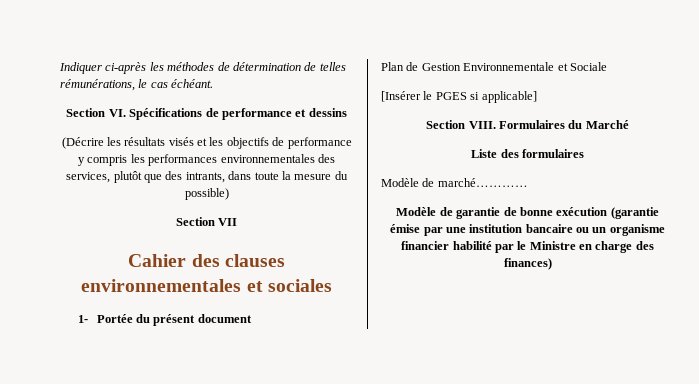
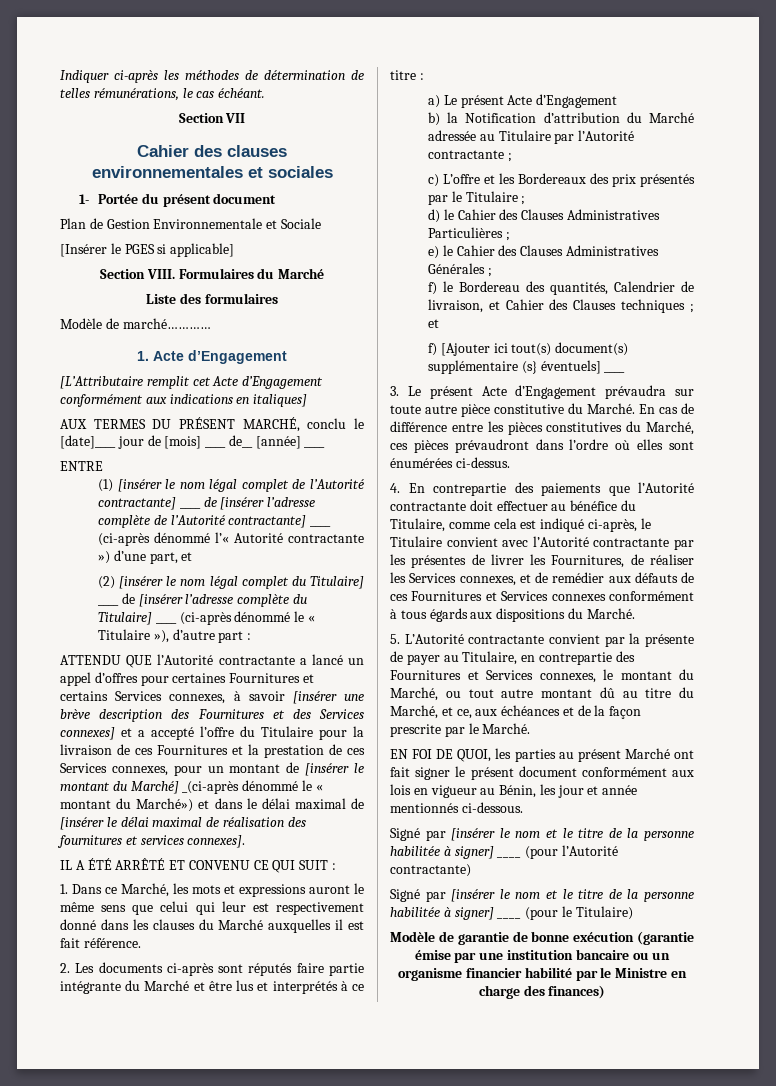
[66,108,347,120] [61,137,352,149] [78,154,335,166] [66,171,348,183] [184,188,229,200] // Section VI. Spécifications de performance et dessins // (Décrire les résultats visés et les objectifs de performance y compris les performances environnementales des services, plutôt que des intrants, dans toute la mesure du possible) -> (266, 93) none
(528, 182) none -> [137,350,287,364] [60,376,324,389] [60,394,308,407] [60,417,364,432] [60,435,326,449] [60,461,103,471] [97,479,364,492] [97,497,201,510] [203,497,316,510] [97,515,332,528] [97,532,364,546] [97,550,193,564] [97,576,364,589] [97,604,119,606] [121,593,307,607] [97,611,315,625] [97,629,252,643] [60,654,364,668] [60,672,314,686] [60,691,364,704] [60,709,364,722] [60,726,364,740] [60,744,365,758] [60,762,364,776] [60,780,323,794] [60,798,364,812] [60,817,306,830] [57,835,246,848] [60,858,337,873] [60,883,364,897] [60,901,364,915] [60,919,364,933] [60,938,141,948] [60,962,364,976] [60,980,365,994] [390,70,424,80] [427,94,618,108] [427,112,694,126] [427,130,635,144] [427,150,512,162] [427,173,695,187] [427,191,526,205] [427,209,660,223] [427,227,510,241] [427,245,659,259] [427,263,492,277] [427,281,694,295] [427,299,694,313] [427,319,439,328] [427,342,629,356] [427,360,626,374] [390,385,694,399] [390,403,694,417] [390,421,694,435] [390,439,694,453] [390,457,510,468] [390,482,694,496] [390,500,636,511] [390,518,651,532] [390,536,694,550] [390,554,694,568] [390,572,694,586] [390,591,694,601] [390,608,635,622] [390,633,694,647] [390,651,635,665] [390,669,694,683] [390,687,694,701] [390,705,642,719] [390,723,531,737] [390,748,694,762] [390,766,694,780] [390,784,638,798] [390,802,523,813] [390,828,694,841] [390,845,618,859] [390,864,471,877] [390,889,694,902] [390,906,633,920] // 1. Acte d’Engagement // [L’Attributaire remplit cet Acte d’Engagement conformément aux indications en italiques] // AUX TERMES DU PRÉSENT MARCHÉ, conclu le [date]____ jour de [mois] ____ de__ [année] ____ // ENTRE // (1) [insérer le nom légal complet de l’Autorité contractante] ____ de [insérer l’adresse complète de l’Autorité contractante] ____ (ci-après dénommé l’« Autorité contractante ») d’une part, et // (2) [insérer le nom légal complet du Titulaire] ____ de [insérer l’adresse complète du Titulaire] ____ (ci-après dénommé le « Titulaire »), d’autre part : // ATTENDU QUE l’Autorité contractante a lancé un appel d’offres pour certaines Fournitures et certains Services connexes, à savoir [insérer une brève description des Fournitures et des Services connexes] et a accepté l’offre du Titulaire pour la livraison de ces Fournitures et la prestation de ces Services connexes, pour un montant de [insérer le montant du Marché] _(ci-après dénommé le « montant du Marché») et dans le délai maximal de [insérer le délai maximal de réalisation des fournitures et services connexes]. // IL A ÉTÉ ARRÊTÉ ET CONVENU CE QUI SUIT : // 1. Dans ce Marché, les mots et expressions auront le même sens que celui qui leur est respectivement donné dans les clauses du Marché auxquelles il est fait référence. // 2. Les documents ci-après sont réputés faire partie intégrante du Marché et être lus et interprétés à ce titre : // a) Le présent Acte d’Engagement // b) la Notification d’attribution du Marché adressée au Titulaire par l’Autorité contractante ; // c) L’offre et les Bordereaux des prix présentés par le Titulaire ; // d) le Cahier des Clauses Administratives Particulières ; // e) le Cahier des Clauses Administratives Générales ; // f) le Bordereau des quantités, Calendrier de livraison, et Cahier des Clauses techniques ; et // f) [Ajouter ici tout(s) document(s) supplémentaire (s} éventuels] ____ // 3. Le présent Acte d’Engagement prévaudra sur toute autre pièce constitutive du Marché. En cas de différence entre les pièces constitutives du Marché, ces pièces prévaudront dans l’ordre où elles sont énumérées ci-dessus. // 4. En contrepartie des paiements que l’Autorité contractante doit effectuer au bénéfice du Titulaire, comme cela est indiqué ci-après, le Titulaire convient avec l’Autorité contractante par les présentes de livrer les Fournitures, de réaliser les Services connexes, et de remédier aux défauts de ces Fournitures et Services connexes conformément à tous égards aux dispositions du Marché. // 5. L’Autorité contractante convient par la présente de payer au Titulaire, en contrepartie des Fournitures et Services connexes, le montant du Marché, ou tout autre montant dû au titre du Marché, et ce, aux échéances et de la façon prescrite par le Marché. // EN FOI DE QUOI, les parties au présent Marché ont fait signer le présent document conformément aux lois en vigueur au Bénin, les jour et année mentionnés ci-dessous. // Signé par [insérer le nom et le titre de la personne habilitée à signer] ____ (pour l’Autorité contractante) // Signé par [insérer le nom et le titre de la personne habilitée à signer] ____ (pour le Titulaire)

